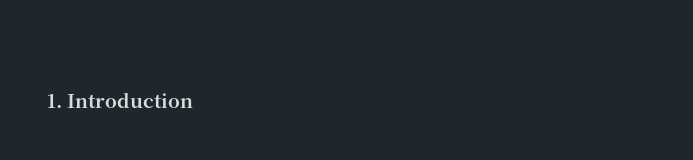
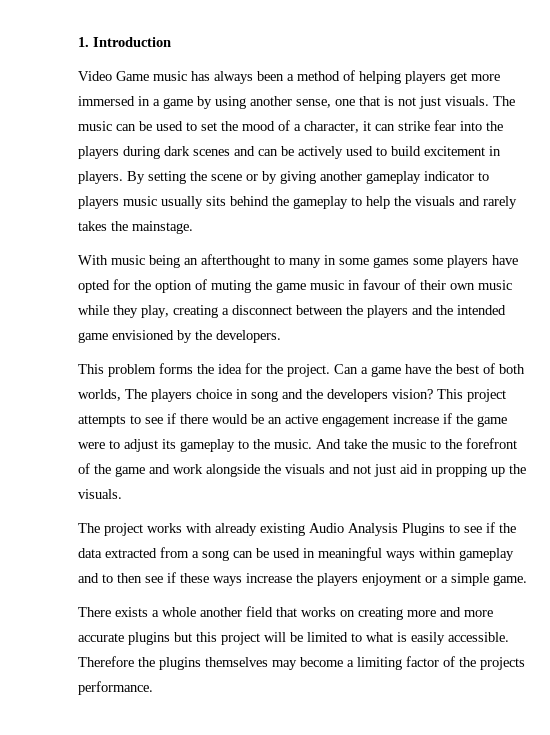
(194, 100) none -> [78,70,500,84] [78,96,515,109] [78,120,503,133] [78,146,501,159] [78,171,489,184] [78,196,517,209] [78,221,193,234] [78,254,518,268] [78,279,512,293] [78,305,506,318] [78,330,281,343] [78,363,525,377] [78,389,506,402] [78,413,507,427] [78,438,517,452] [78,463,526,477] [78,489,122,499] [78,522,516,536] [78,547,514,561] [78,572,527,586] [78,606,493,620] [78,632,509,645] [78,656,525,670] [78,681,153,695] // Video Game music has always been a method of helping players get more immersed in a game by using another sense, one that is not just visuals. The music can be used to set the mood of a character, it can strike fear into the players during dark scenes and can be actively used to build excitement in players. By setting the scene or by giving another gameplay indicator to players music usually sits behind the gameplay to help the visuals and rarely takes the mainstage. // With music being an afterthought to many in some games some players have opted for the option of muting the game music in favour of their own music while they play, creating a disconnect between the players and the intended game envisioned by the developers. // This problem forms the idea for the project. Can a game have the best of both worlds, The players choice in song and the developers vision? This project attempts to see if there would be an active engagement increase if the game were to adjust its gameplay to the music. And take the music to the forefront of the game and work alongside the visuals and not just aid in propping up the visuals. // The project works with already existing Audio Analysis Plugins to see if the data extracted from a song can be used in meaningful ways within gameplay and to then see if these ways increase the players enjoyment or a simple game. // There exists a whole another field that works on creating more and more accurate plugins but this project will be limited to what is easily accessible. Therefore the plugins themselves may become a limiting factor of the projects performance.

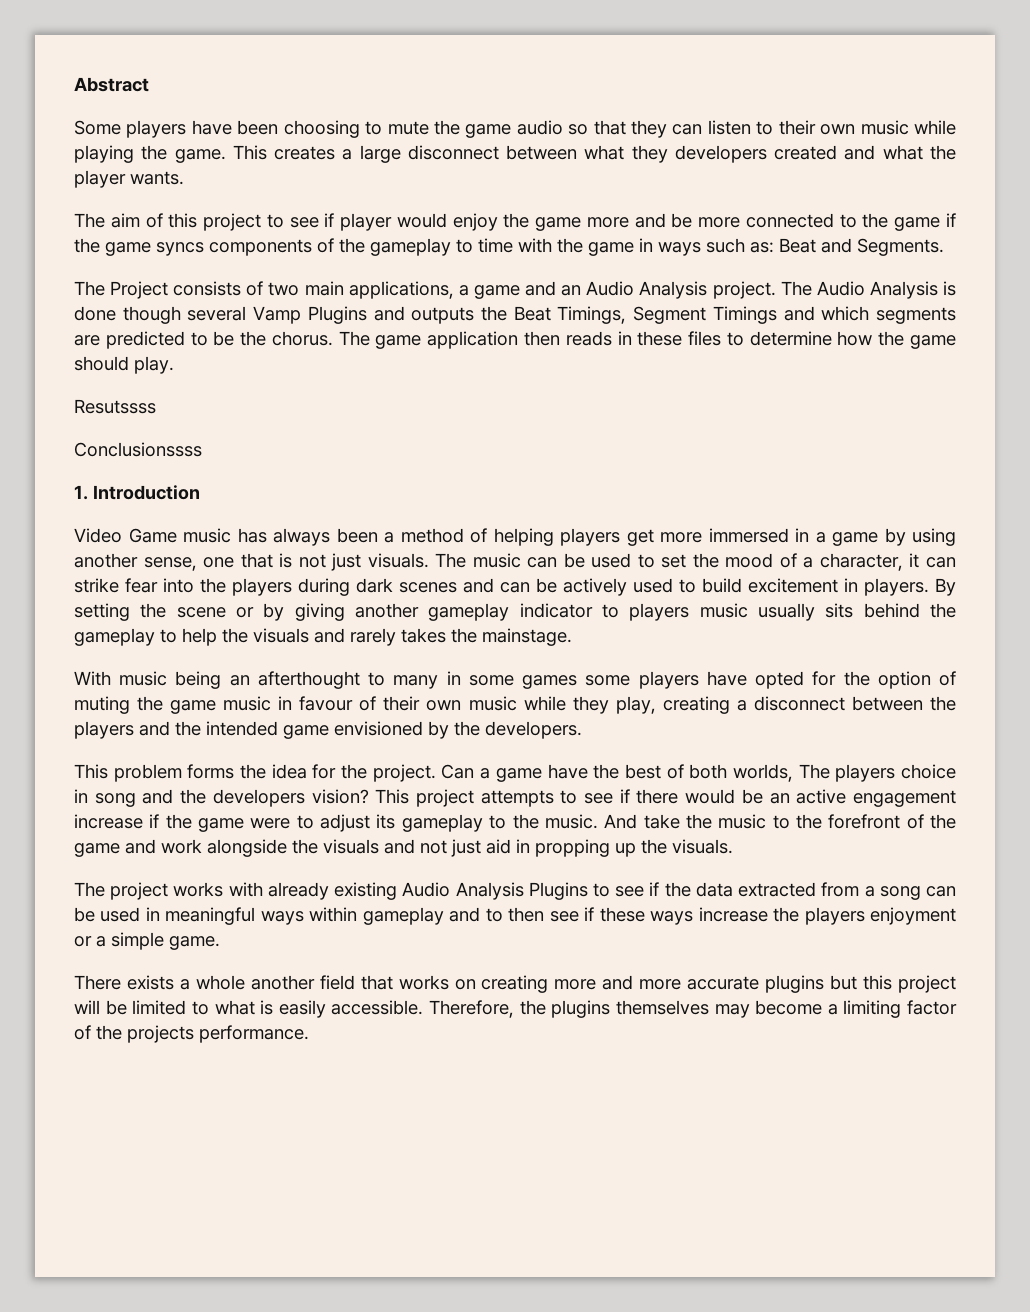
(78, 42) none -> [74,77,149,92] [74,120,957,138] [74,145,956,163] [74,170,184,188] [74,213,957,231] [74,238,944,256] [74,281,957,299] [74,306,956,324] [74,331,957,349] [74,356,174,374] [74,399,156,414] [74,442,202,457] Abstract // Some players have been choosing to mute the game audio so that they can listen to their own music while playing the game. This creates a large disconnect between what they developers created and what the player wants. // The aim of this project to see if player would enjoy the game more and be more connected to the game if the game syncs components of the gameplay to time with the game in ways such as: Beat and Segments. // The Project consists of two main applications, a game and an Audio Analysis project. The Audio Analysis is done though several Vamp Plugins and outputs the Beat Timings, Segment Timings and which segments are predicted to be the chorus. The game application then reads in these files to determine how the game should play. // Resutssss // Conclusionssss //
[78,656,134,667] Therefore -> [429,1000,514,1018] Therefore,

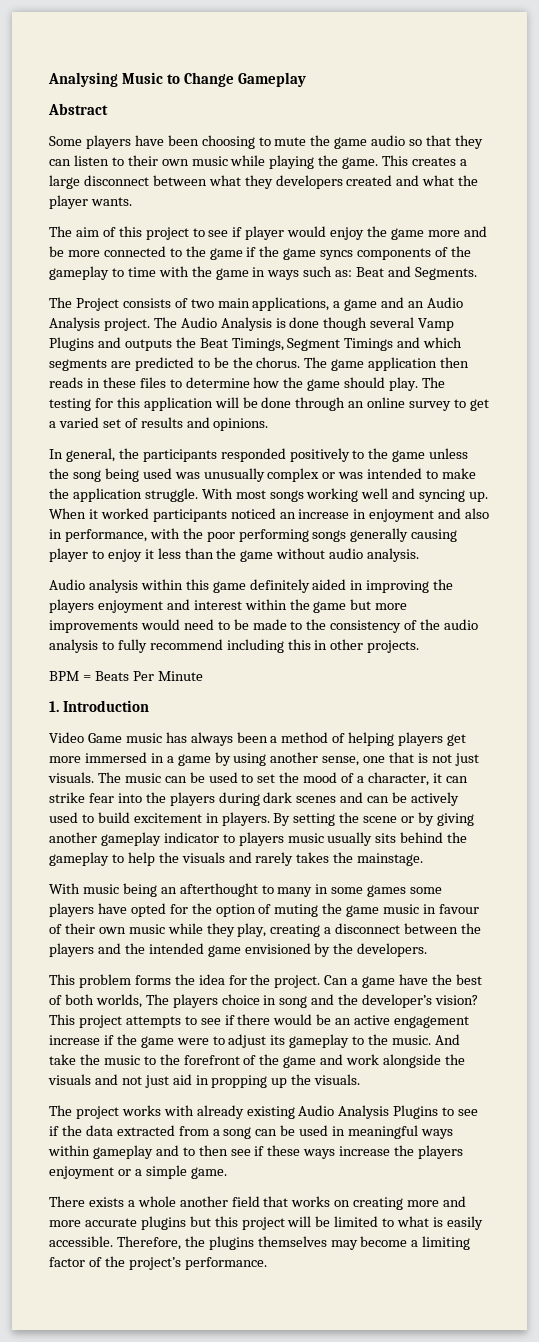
(74, 84) none -> [48,72,306,87] Analysing Music to Change Gameplay //
[74,399,156,414] [74,442,202,457] // Resutssss // Conclusionssss -> [422,377,446,388] [49,397,489,411] [49,417,269,431] [49,448,469,462] [49,468,477,482] [49,488,489,502] [49,508,490,522] [49,528,458,542] [49,548,420,562] [49,579,454,593] [49,599,408,613] [49,619,479,633] [49,639,420,653] [49,671,203,681] The testing for this application will be done through an online survey to get a varied set of results and opinions. // In general, the participants responded positively to the game unless the song being used was unusually complex or was intended to make the application struggle. With most songs working well and syncing up. When it worked participants noticed an increase in enjoyment and also in performance, with the poor performing songs generally causing player to enjoy it less than the game without audio analysis. // Audio analysis within this game definitely aided in improving the players enjoyment and interest within the game but more improvements would need to be made to the consistency of the audio analysis to fully recommend including this in other projects. // BPM = Beats Per Minute
[212,789,305,807] developers -> [362,994,433,1008] developer’s
[127,1025,194,1043] projects -> [128,1257,181,1270] project’s

